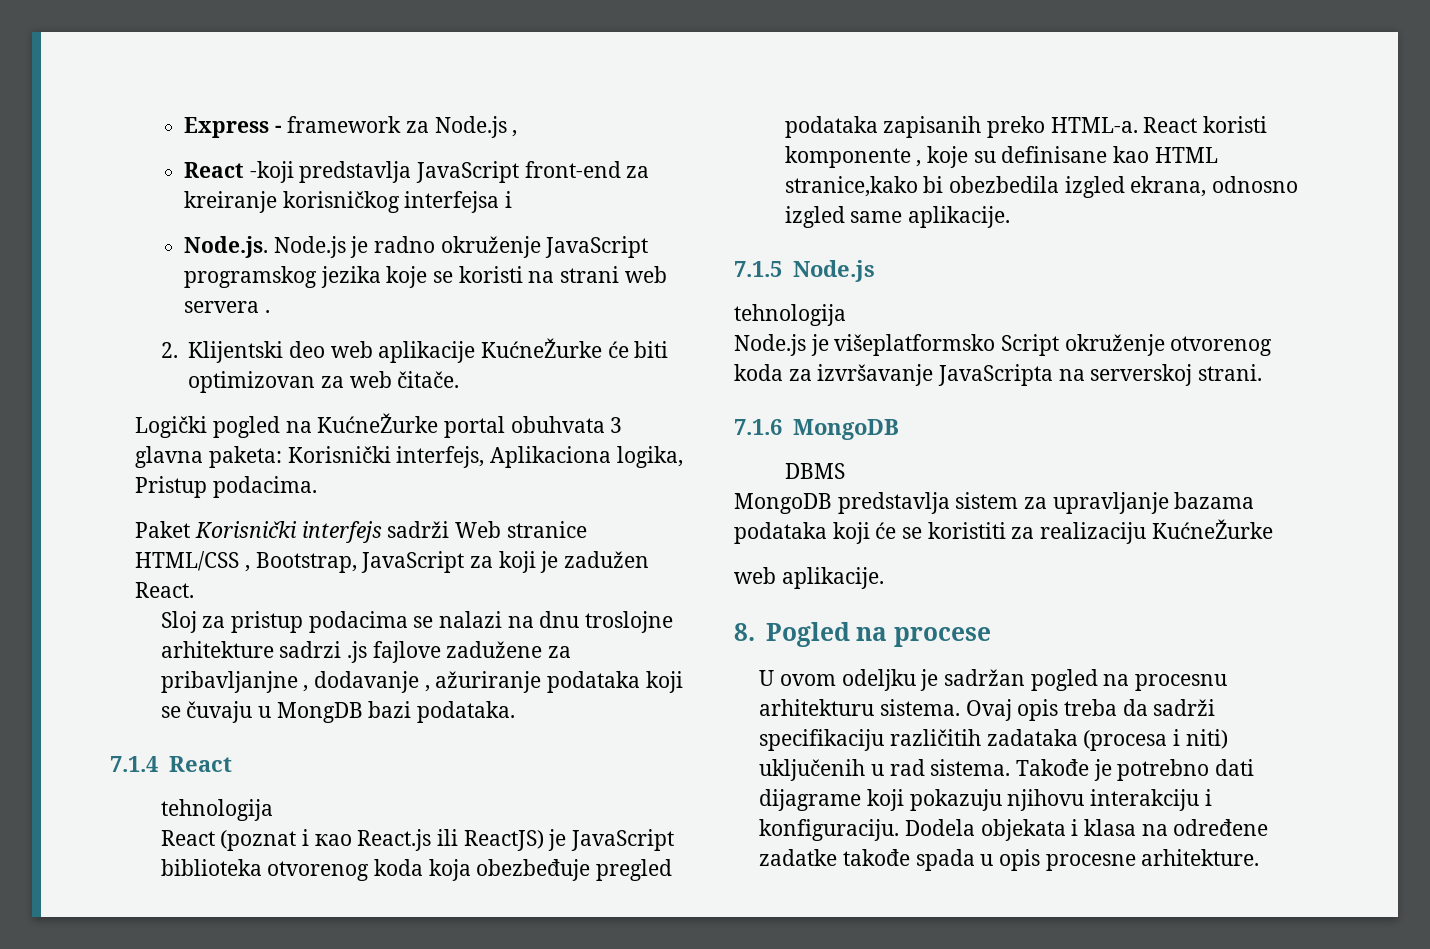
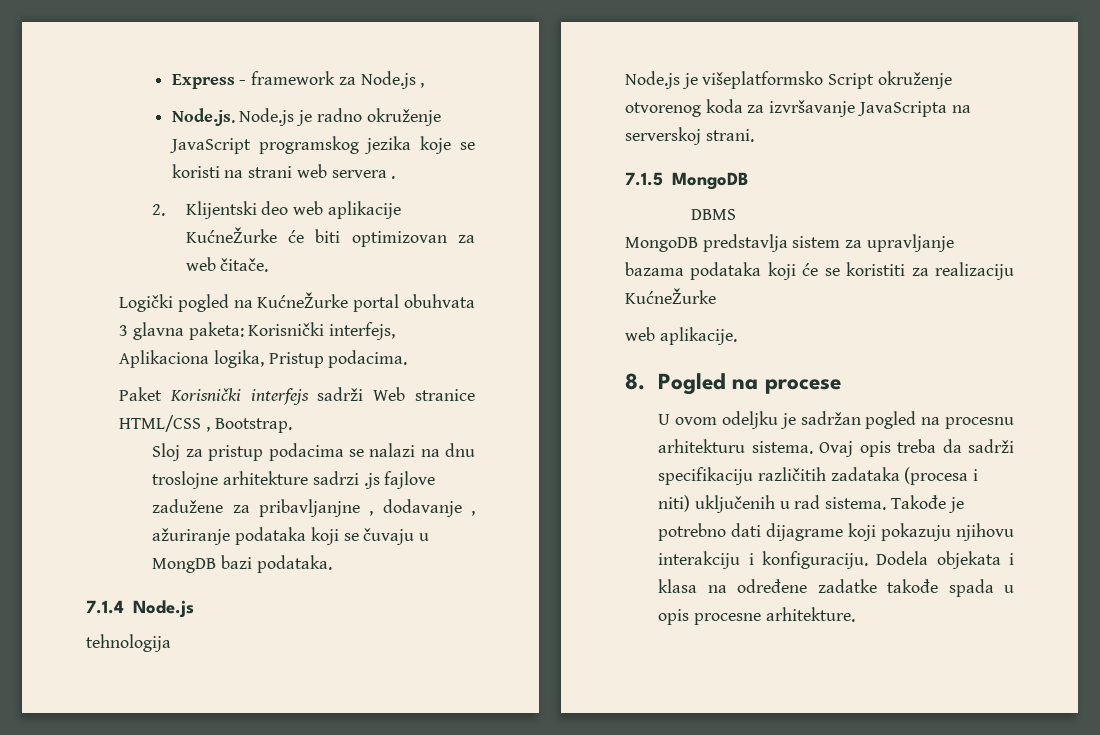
[183,161,650,183] [183,191,512,213] // React -koji predstavlja JavaScript front-end za kreiranje korisničkog interfejsa i -> (425, 85) none
[255,551,650,573] [135,582,195,598] Bootstrap, JavaScript za koji je zadužen React. -> [214,418,292,433] Bootstrap.
[168,756,232,772] [160,799,273,821] [160,829,675,851] [160,859,673,881] [784,116,1268,138] [784,146,1218,168] [784,176,1299,198] [784,206,1011,228] [734,261,782,277] React // tehnologija // React (poznat i као React.js ili ReactJS) је JavaScript biblioteka otvorenog koda koja оbezbeđuје pregled podataka zapisanih preko HTML-a. React koristi komponente , koje su definisane kao HTML stranice,kako bi obezbedila izgled ekrana, odnosno izgled same aplikacije. // 7.1.5 -> (124, 607) none
[734,419,782,435] 7.1.6 -> [625,172,663,186] 7.1.5

